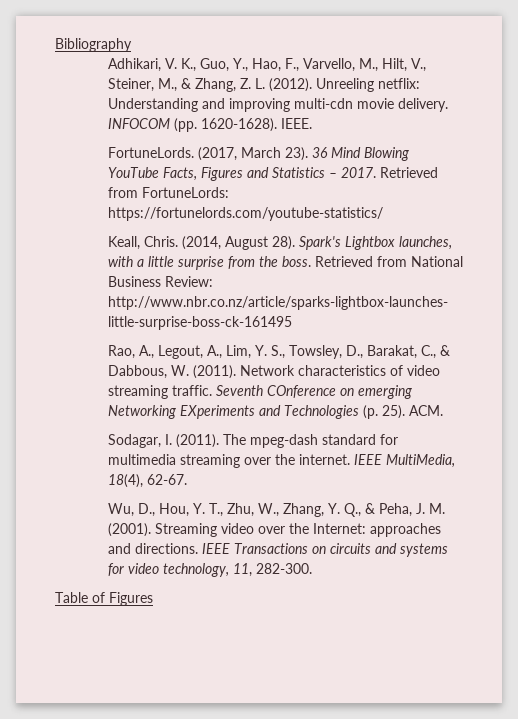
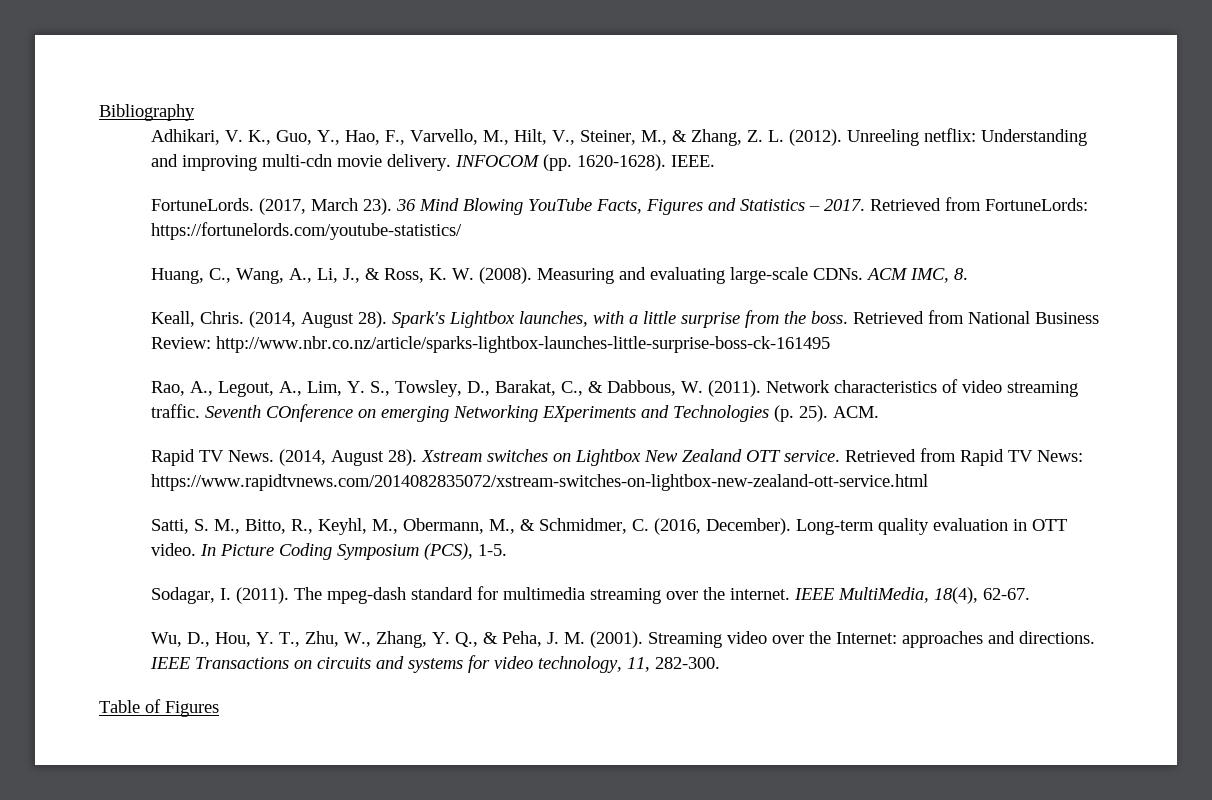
(383, 214) none -> [151,267,969,284] // Huang, C., Wang, A., Li, J., & Ross, K. W. (2008). Measuring and evaluating large-scale CDNs. ACM IMC, 8.
(443, 410) none -> [151,448,1084,466] [151,474,929,491] [151,518,1068,535] [151,543,508,560] // Rapid TV News. (2014, August 28). Xstream switches on Lightbox New Zealand OTT service. Retrieved from Rapid TV News: https://www.rapidtvnews.com/2014082835072/xstream-switches-on-lightbox-new-zealand-ott-service.html // Satti, S. M., Bitto, R., Keyhl, M., Obermann, M., & Schmidmer, C. (2016, December). Long-term quality evaluation in OTT video. In Picture Coding Symposium (PCS), 1-5.

